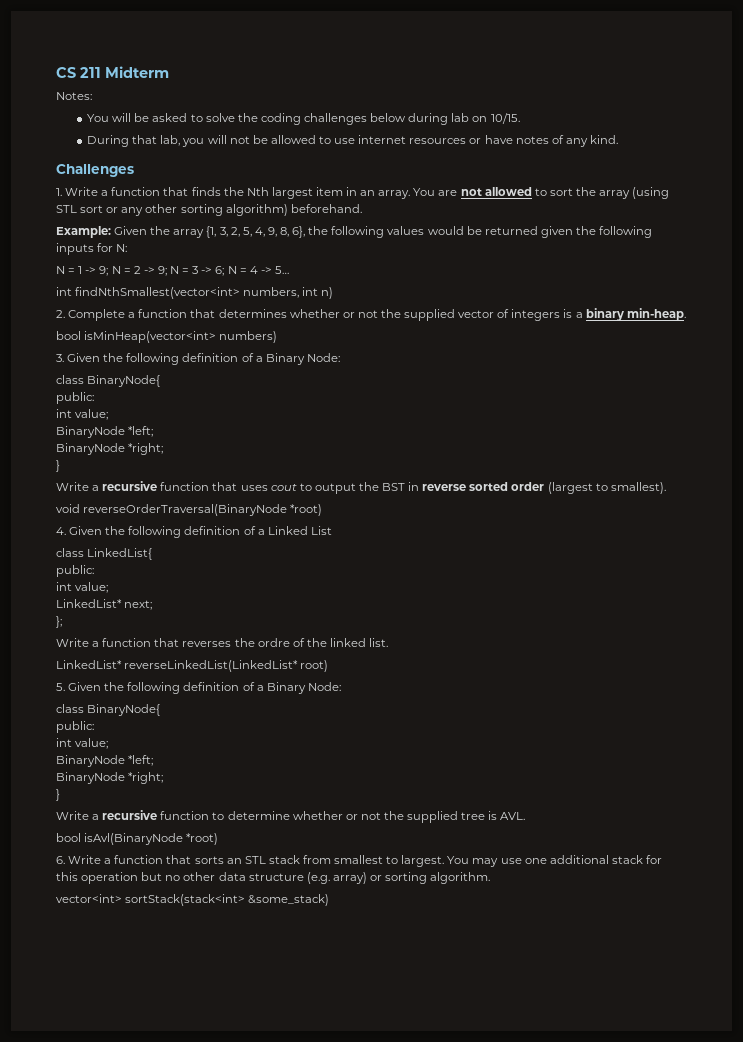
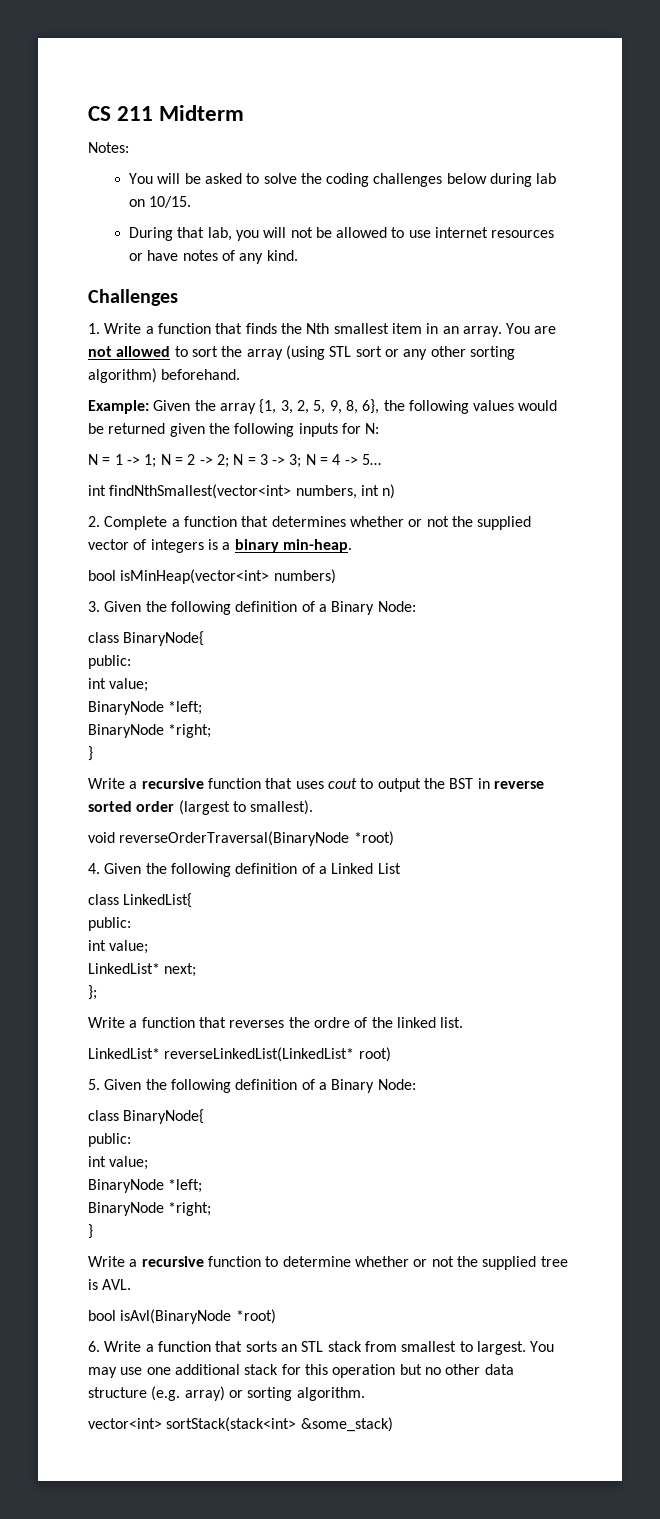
[271,187,313,199] largest -> [333,323,389,334] smallest
[254,227,265,237] 4, -> (326, 407) none
[99,266,109,276] 9; -> [144,454,157,468] 1;
[157,266,167,276] 9; -> [216,454,229,468] 2;
[215,266,225,276] 6; -> [289,454,302,468] 3;

